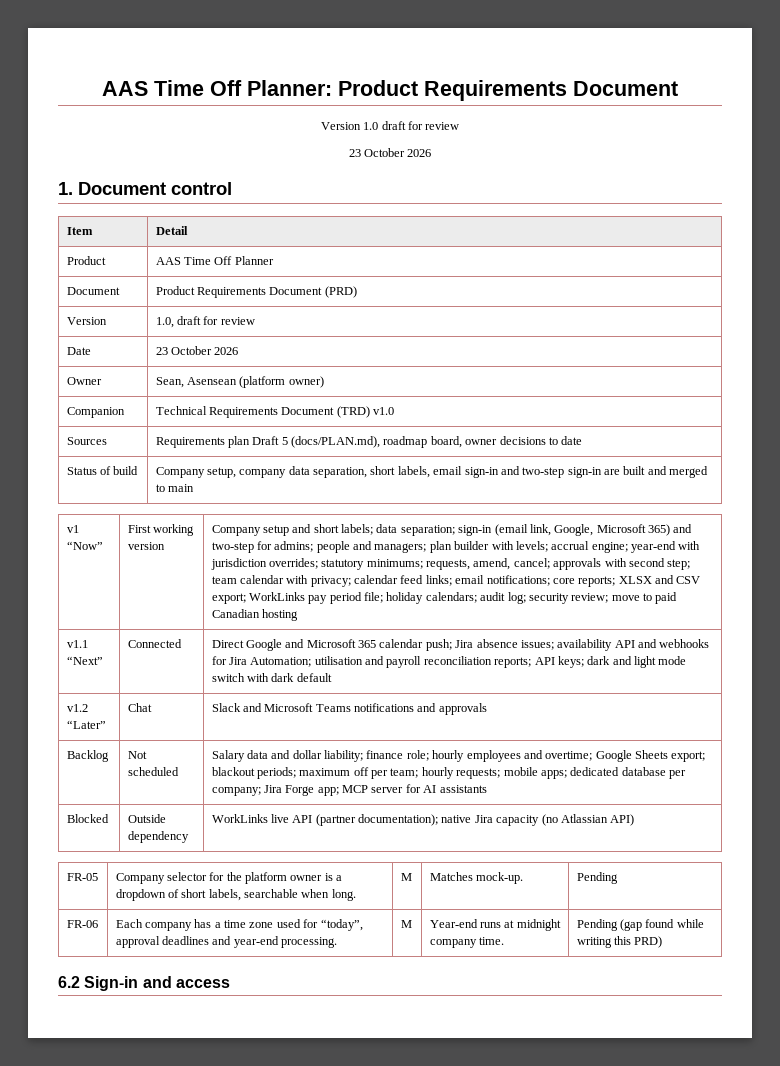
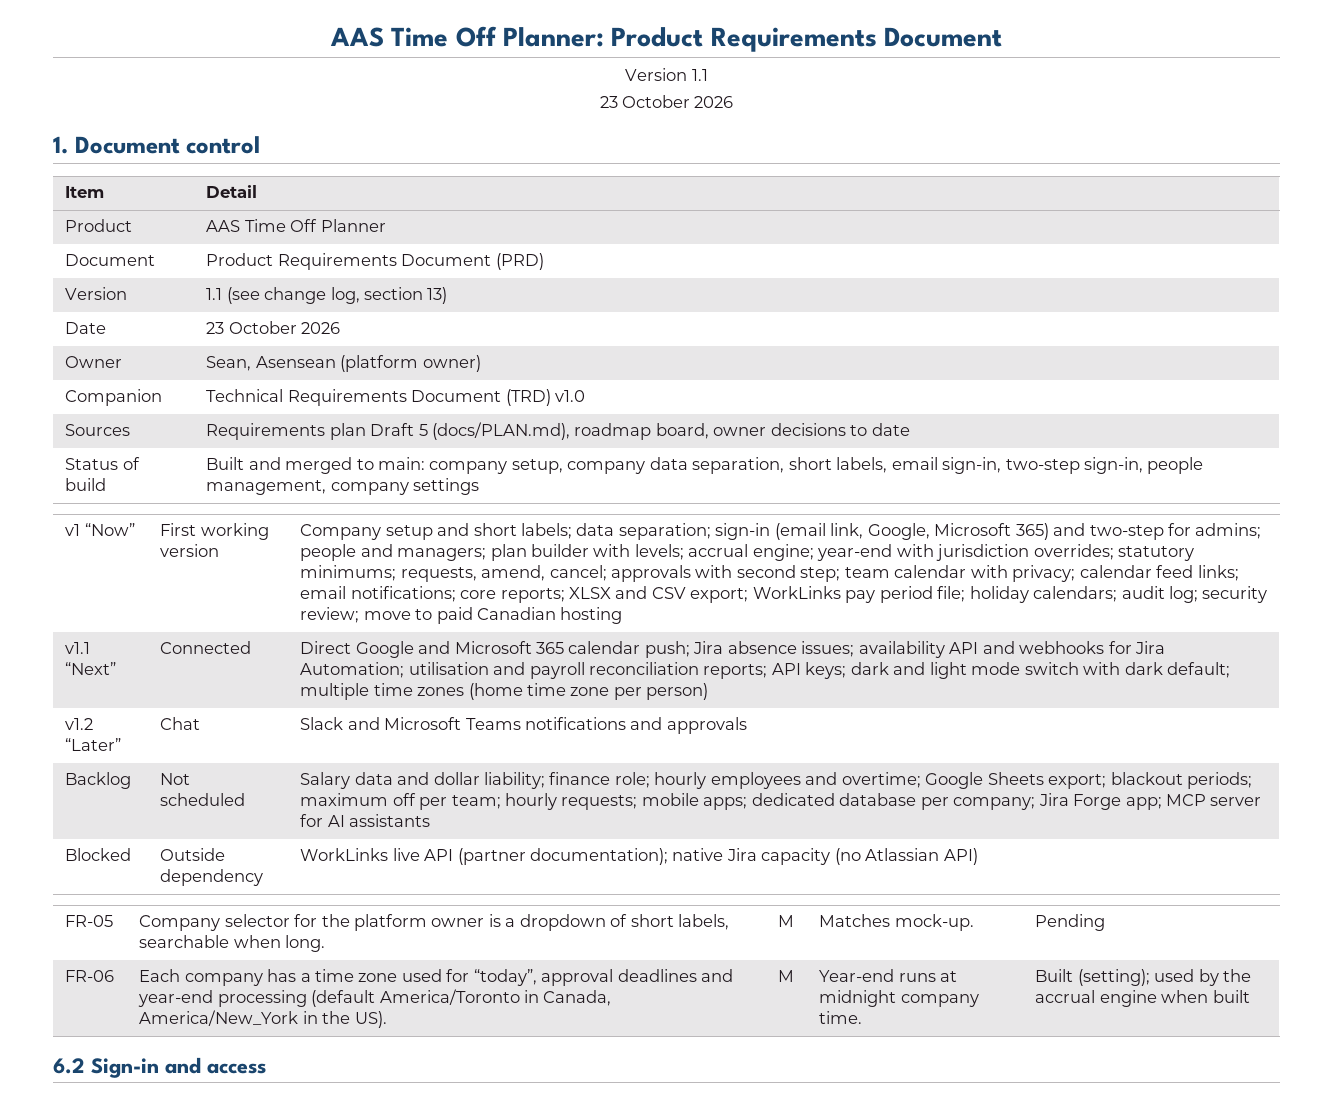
[363,121,460,130] 1.0 draft for review -> [691,69,708,81] 1.1
[155,316,255,328] 1.0, draft for review -> [206,287,448,304] 1.1 (see change log, section 13)
[155,467,205,478] Company -> [206,457,508,474] Built and merged to main: company
[464,466,709,478] [155,484,194,492] sign-in and two-step sign-in are built and merged to main -> [942,457,1204,474] [206,478,480,495] sign-in, two-step sign-in, people management, company settings
[296,673,332,682] default -> [1167,662,1231,678] [300,683,709,700] default; multiple time zones (home time zone per person)
[281,937,338,948] processing. -> [217,989,612,1007] [139,1010,387,1028] processing (default America/Toronto in Canada, America/New_York in the US).
[576,919,704,931] [576,936,663,948] Pending (gap found while writing this PRD) -> [1035,969,1252,986] [1035,990,1250,1007] Built (setting); used by the accrual engine when built

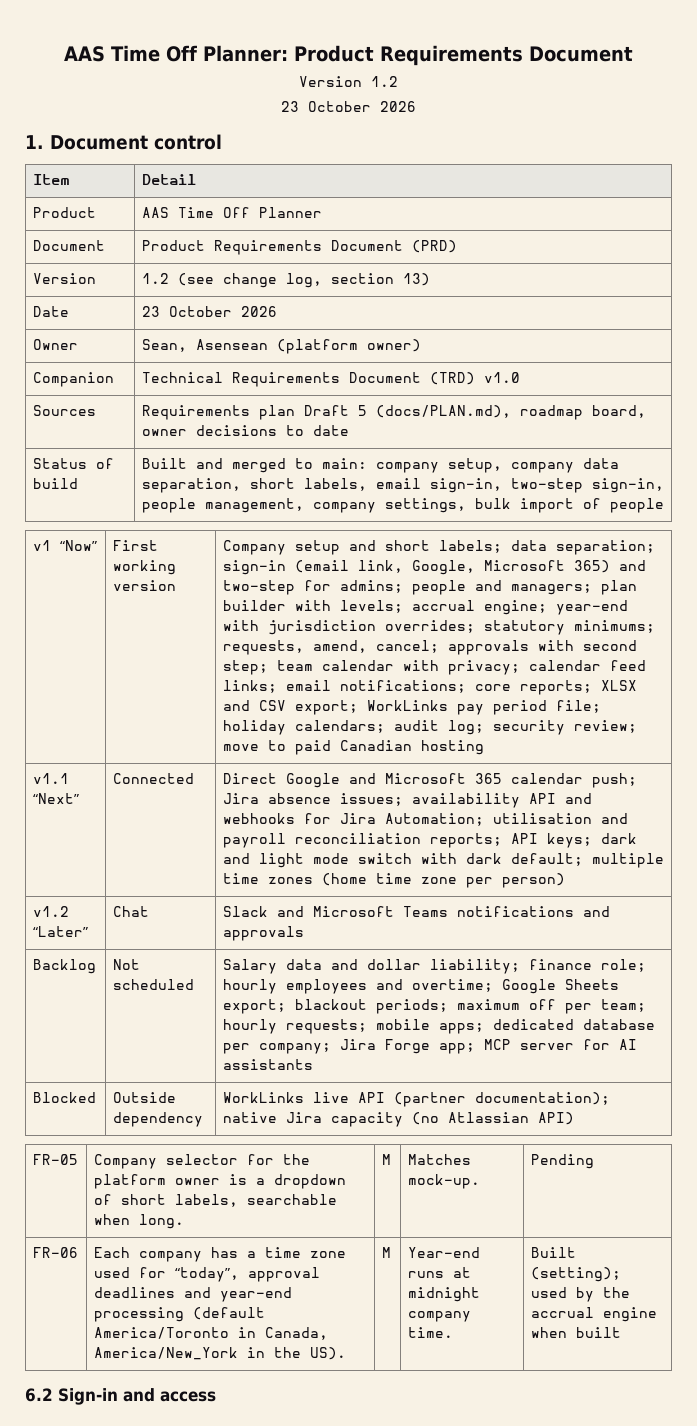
[691,69,708,81] 1.1 -> [371,76,398,87] 1.2
[206,288,223,300] 1.1 -> [141,273,169,284] 1.2
[413,478,480,495] settings -> [384,498,664,513] settings, bulk import of people

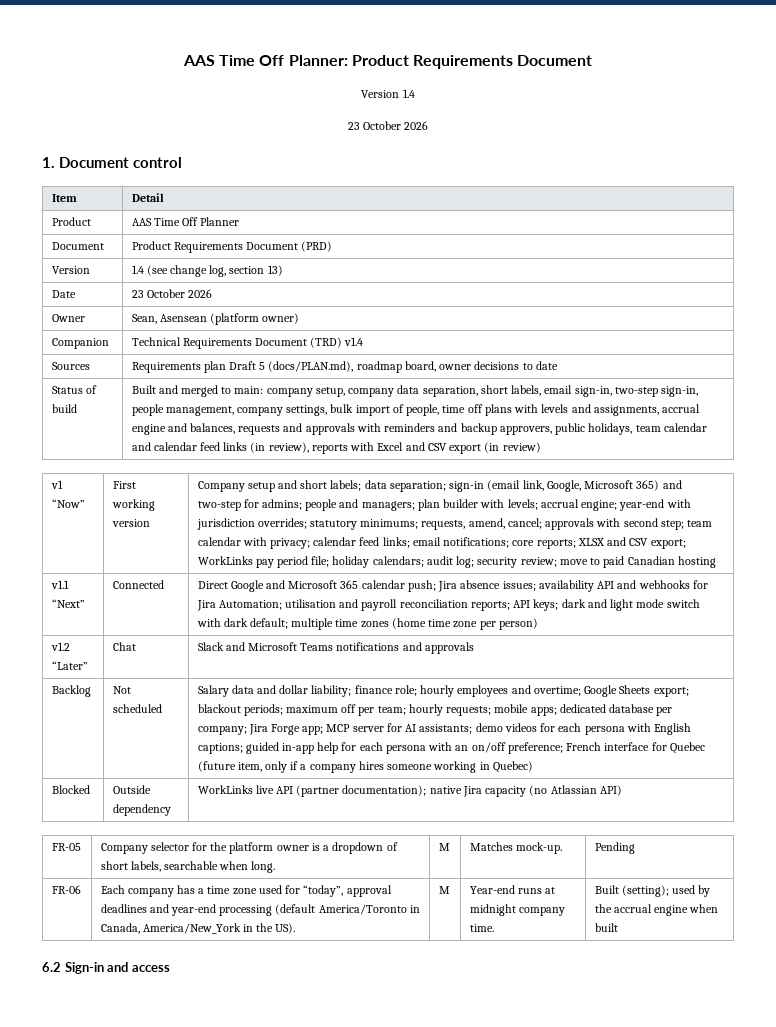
[371,76,398,87] 1.2 -> [402,89,415,98] 1.4
[141,273,169,284] 1.2 -> [131,265,144,274] 1.4
[483,372,520,383] v1.0 -> [344,337,364,346] v1.4
[609,498,664,513] people -> [406,404,701,416] [131,423,707,435] [131,442,541,454] people, time off plans with levels and assignments, accrual engine and balances, requests and approvals with reminders and backup approvers, public holidays, team calendar and calendar feed links (in review), reports with Excel and CSV export (in review)
[222,1059,313,1070] assistants -> [419,723,692,735] [197,742,705,754] [197,761,533,773] assistants; demo videos for each persona with English captions; guided in-app help for each persona with an on/off preference; French interface for Quebec (future item, only if a company hires someone working in Quebec)

